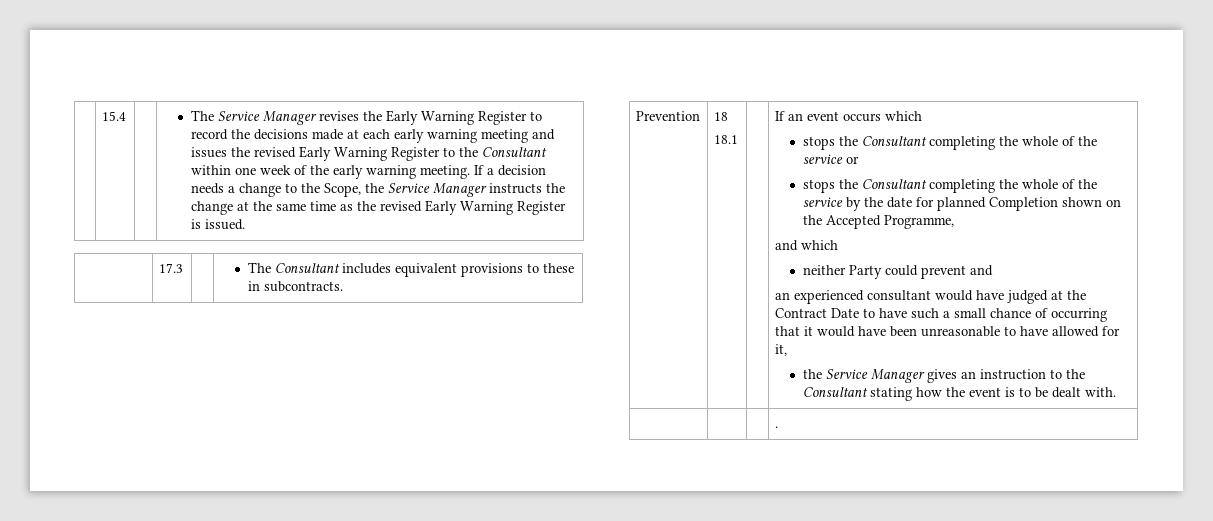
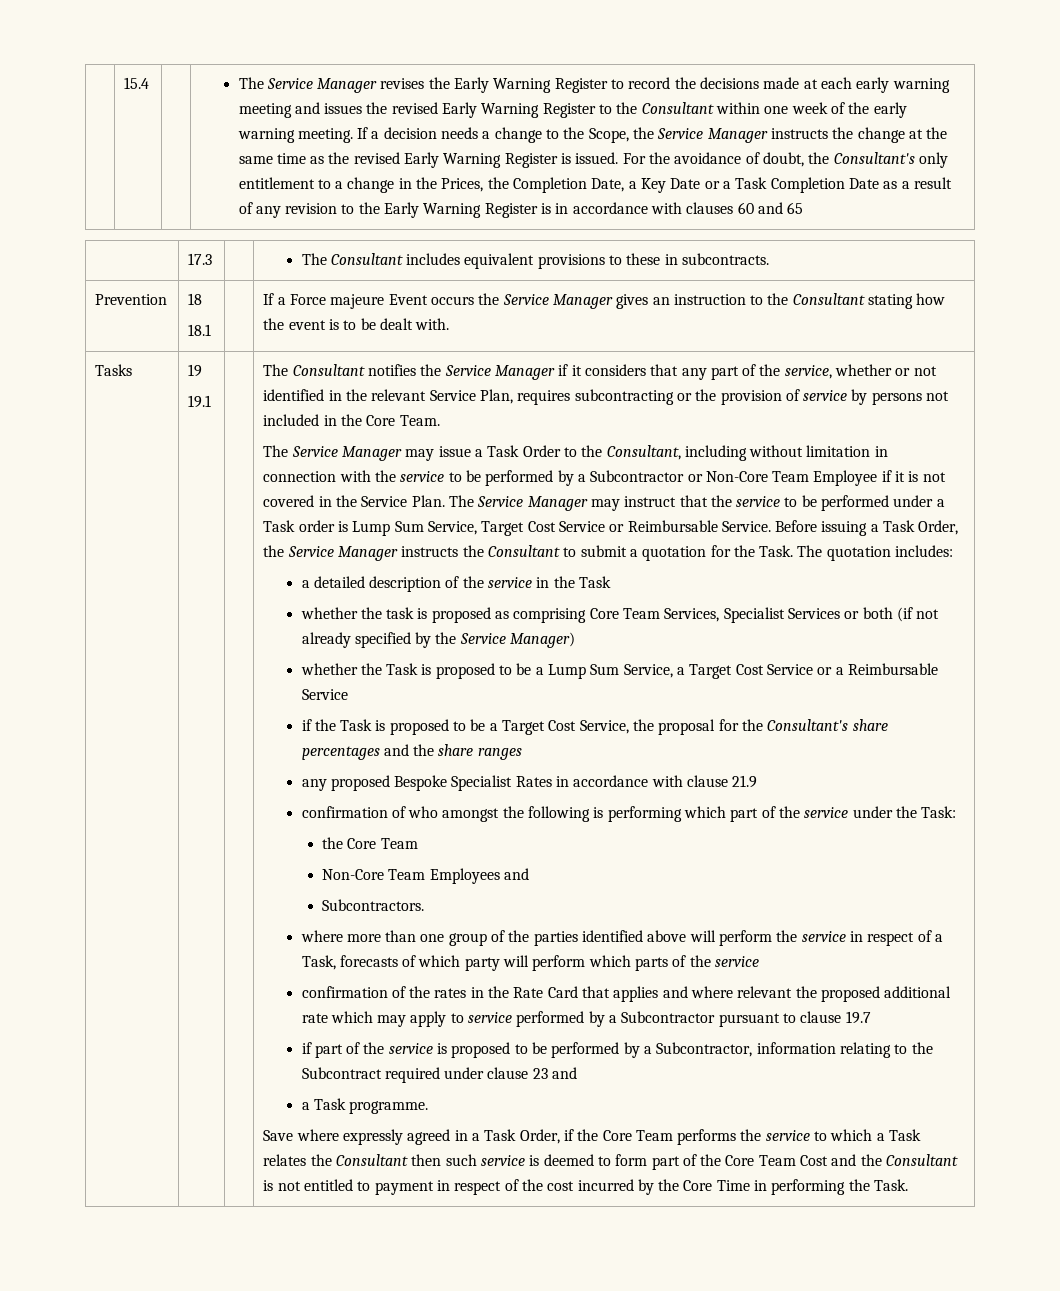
(246, 224) none -> [622,152,948,168] [238,177,952,193] [238,202,804,218] For the avoidance of doubt, the Consultant's only entitlement to a change in the Prices, the Completion Date, a Key Date or a Task Completion Date as a result of any revision to the Early Warning Register is in accordance with clauses 60 and 65
[787,111,922,122] [803,136,1098,150] [803,154,860,164] [803,179,1098,193] [803,197,1122,211] [803,215,955,229] [774,240,838,251] [803,265,994,279] [774,290,1086,304] [774,308,1107,322] [774,326,1120,337] [774,344,787,356] an event occurs which // stops the Consultant completing the whole of the service or // stops the Consultant completing the whole of the service by the date for planned Completion shown on the Accepted Programme, // and which // neither Party could prevent and // an experienced consultant would have judged at the Contract Date to have such a small chance of occurring that it would have been unreasonable to have allowed for it, // -> [277,294,474,309] a Force majeure Event occurs
[774,426,778,428] | | | . -> [95,364,133,376] [188,364,203,377] [188,395,212,408] [263,364,937,380] [263,389,950,405] [263,414,440,426] [263,445,888,461] [263,470,946,486] [263,495,945,511] [263,520,959,536] [263,545,954,561] [301,576,612,592] [300,607,940,623] [301,632,576,648] [300,663,938,679] [301,689,348,700] [301,719,888,735] [301,744,522,760] [301,775,758,791] [301,806,957,822] [322,837,418,849] [322,868,530,884] [322,899,425,911] [300,930,943,946] [301,955,760,971] [301,986,952,1002] [301,1011,871,1027] [301,1042,933,1058] [301,1067,578,1083] [301,1098,429,1114] [263,1129,922,1145] [263,1154,959,1170] [263,1179,909,1195] Tasks | 19 // 19.1 | | The Consultant notifies the Service Manager if it considers that any part of the service, whether or not identified in the relevant Service Plan, requires subcontracting or the provision of service by persons not included in the Core Team. // The Service Manager may issue a Task Order to the Consultant, including without limitation in connection with the service to be performed by a Subcontractor or Non-Core Team Employee if it is not covered in the Service Plan. The Service Manager may instruct that the service to be performed under a Task order is Lump Sum Service, Target Cost Service or Reimbursable Service. Before issuing a Task Order, the Service Manager instructs the Consultant to submit a quotation for the Task. The quotation includes: // a detailed description of the service in the Task // whether the task is proposed as comprising Core Team Services, Specialist Services or both (if not already specified by the Service Manager) // whether the Task is proposed to be a Lump Sum Service, a Target Cost Service or a Reimbursable Service // if the Task is proposed to be a Target Cost Service, the proposal for the Consultant's share percentages and the share ranges // any proposed Bespoke Specialist Rates in accordance with clause 21.9 // confirmation of who amongst the following is performing which part of the service under the Task: // the Core Team // Non-Core Team Employees and // Subcontractors. // where more than one group of the parties identified above will perform the service in respect of a Task, forecasts of which party will perform which parts of the service // confirmation of the rates in the Rate Card that applies and where relevant the proposed additional rate which may apply to service performed by a Subcontractor pursuant to clause 19.7 // if part of the service is proposed to be performed by a Subcontractor, information relating to the Subcontract required under clause 23 and // a Task programme. // Save where expressly agreed in a Task Order, if the Core Team performs the service to which a Task relates the Consultant then such service is deemed to form part of the Core Team Cost and the Consultant is not entitled to payment in respect of the cost incurred by the Core Time in performing the Task.

